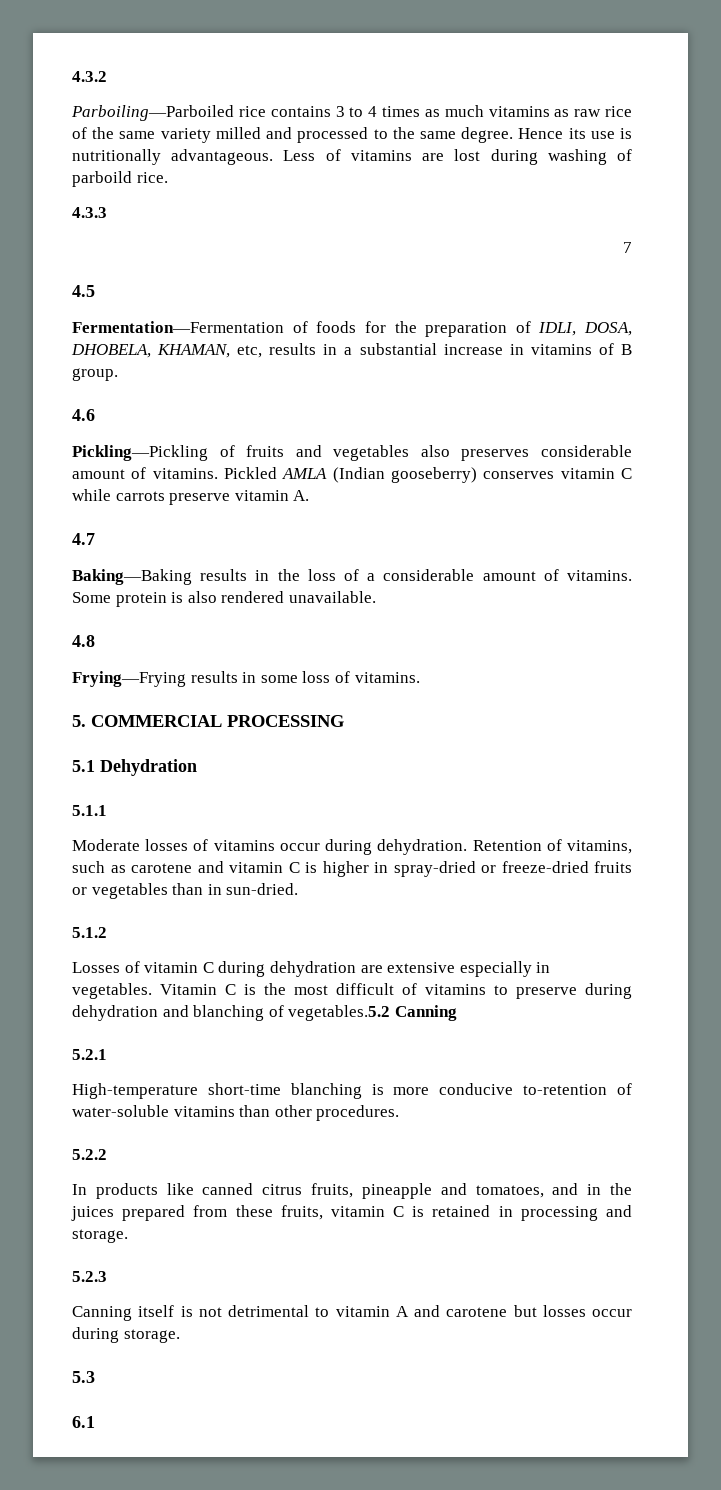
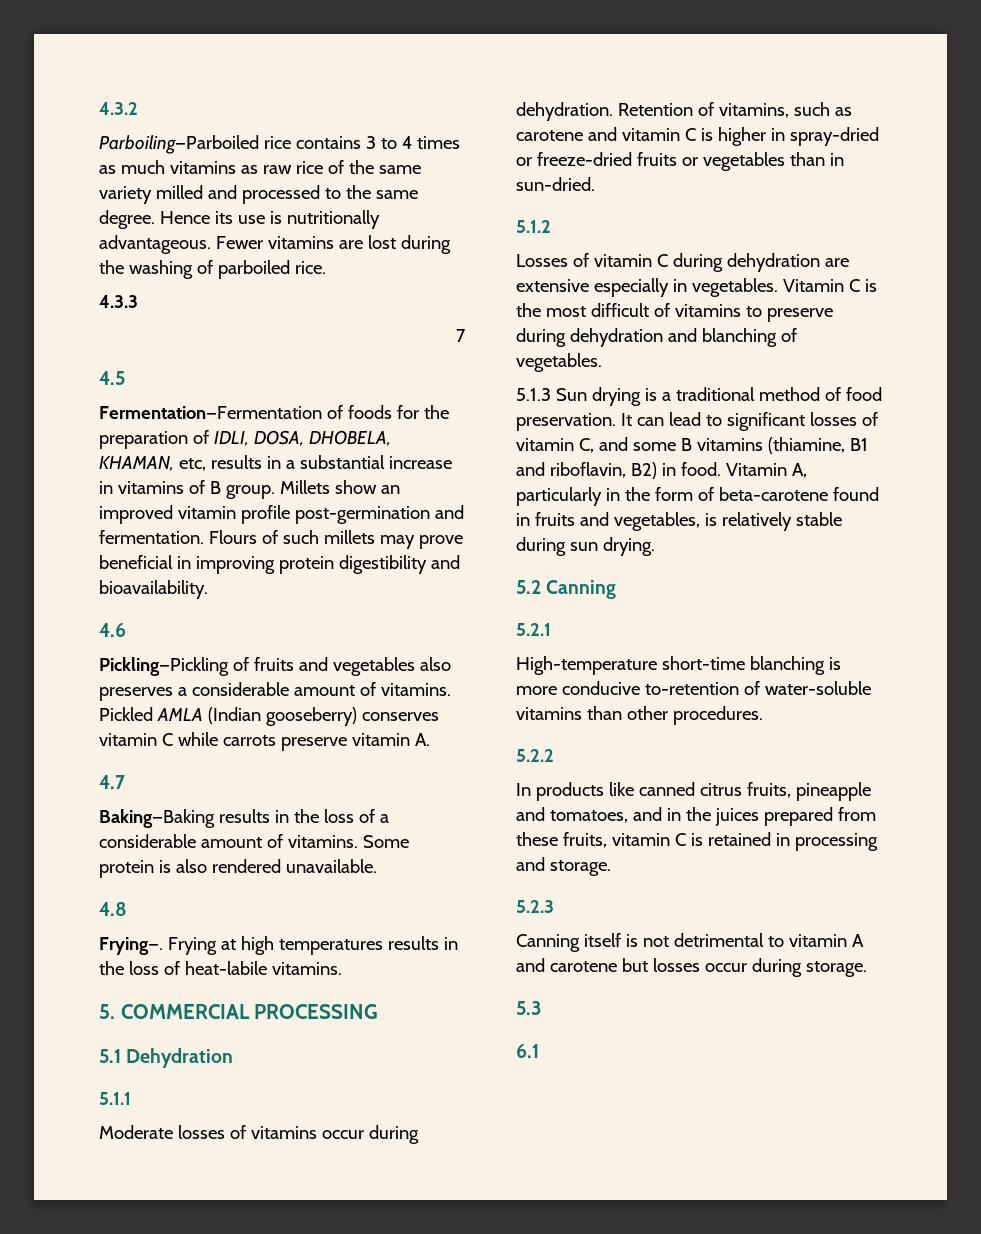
[283,149,341,161] Less of -> [215,236,263,249] Fewer
(538, 157) none -> [99,260,124,274] the
[72,171,132,187] parboild -> [217,260,290,279] parboiled
(118, 374) none -> [279,480,400,494] [99,505,464,524] [99,530,463,549] [99,555,460,574] [99,580,208,599] Millets show an improved vitamin profile post-germination and fermentation. Flours of such millets may prove beneficial in improving protein digestibility and bioavailability.
(530, 455) none -> [177,687,187,696] a
[72,671,350,687] Frying—Frying results in some loss of -> [99,936,458,955] [99,961,267,975] Frying—. Frying at high temperatures results in the loss of heat-labile
[288,1005,391,1021] vegetables.5.2 -> [516,353,602,372] [516,387,882,406] [516,412,878,431] [516,437,868,454] [516,462,807,479] [516,487,879,506] [516,512,842,531] [516,537,655,556] [516,580,541,594] vegetables. // 5.1.3 Sun drying is a traditional method of food preservation. It can lead to significant losses of vitamin C, and some B vitamins (thiamine, B1 and riboflavin, B2) in food. Vitamin A, particularly in the form of beta-carotene found in fruits and vegetables, is relatively stable during sun drying. // 5.2

